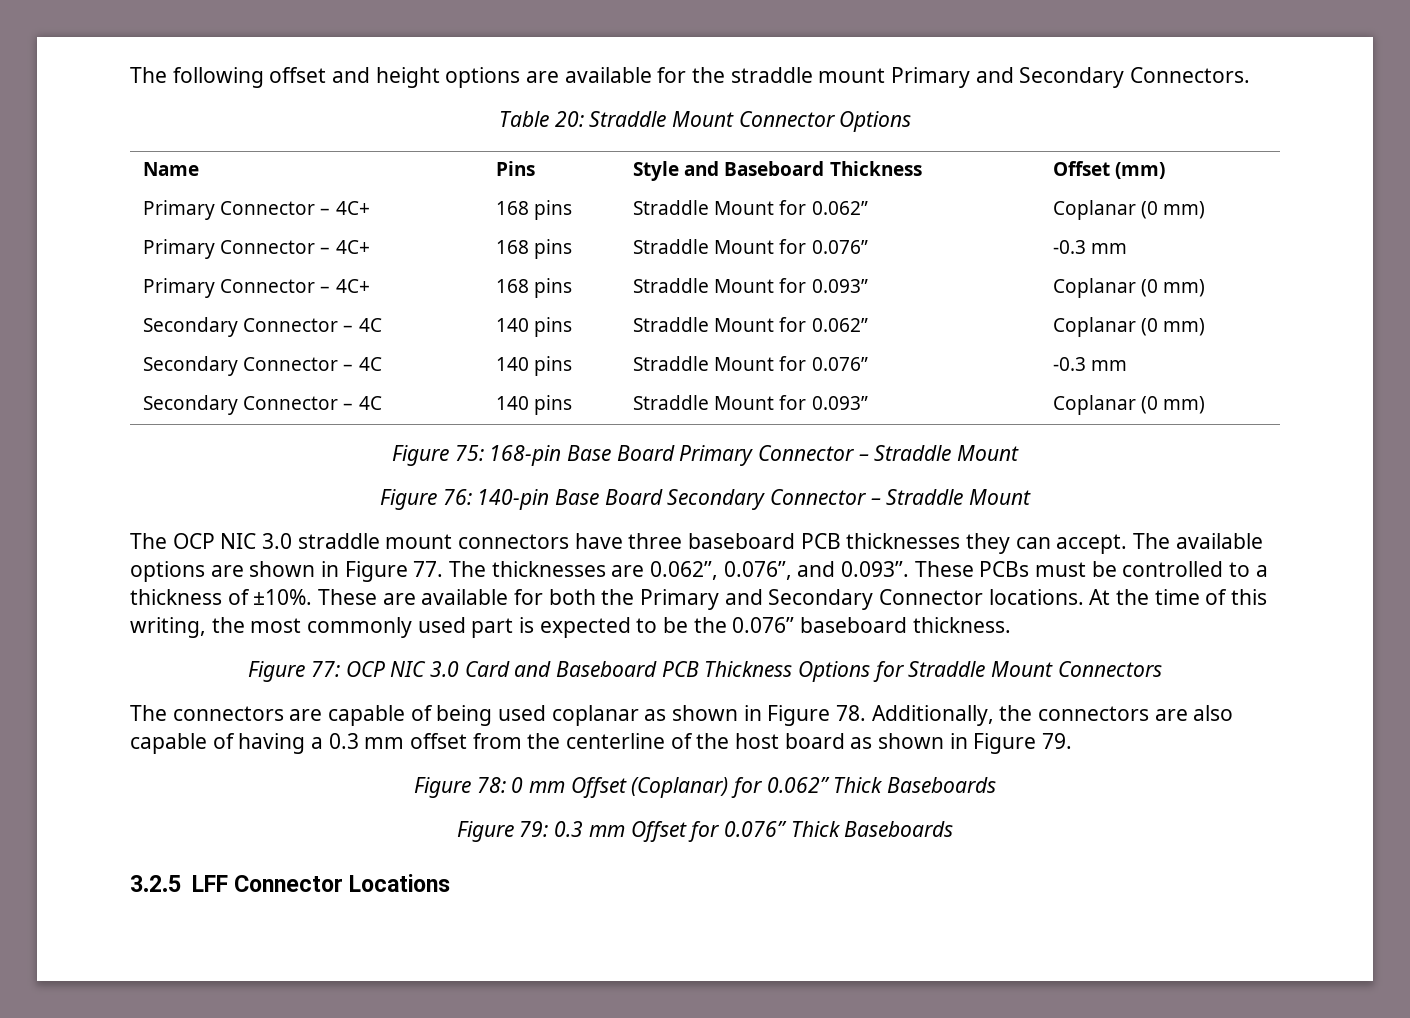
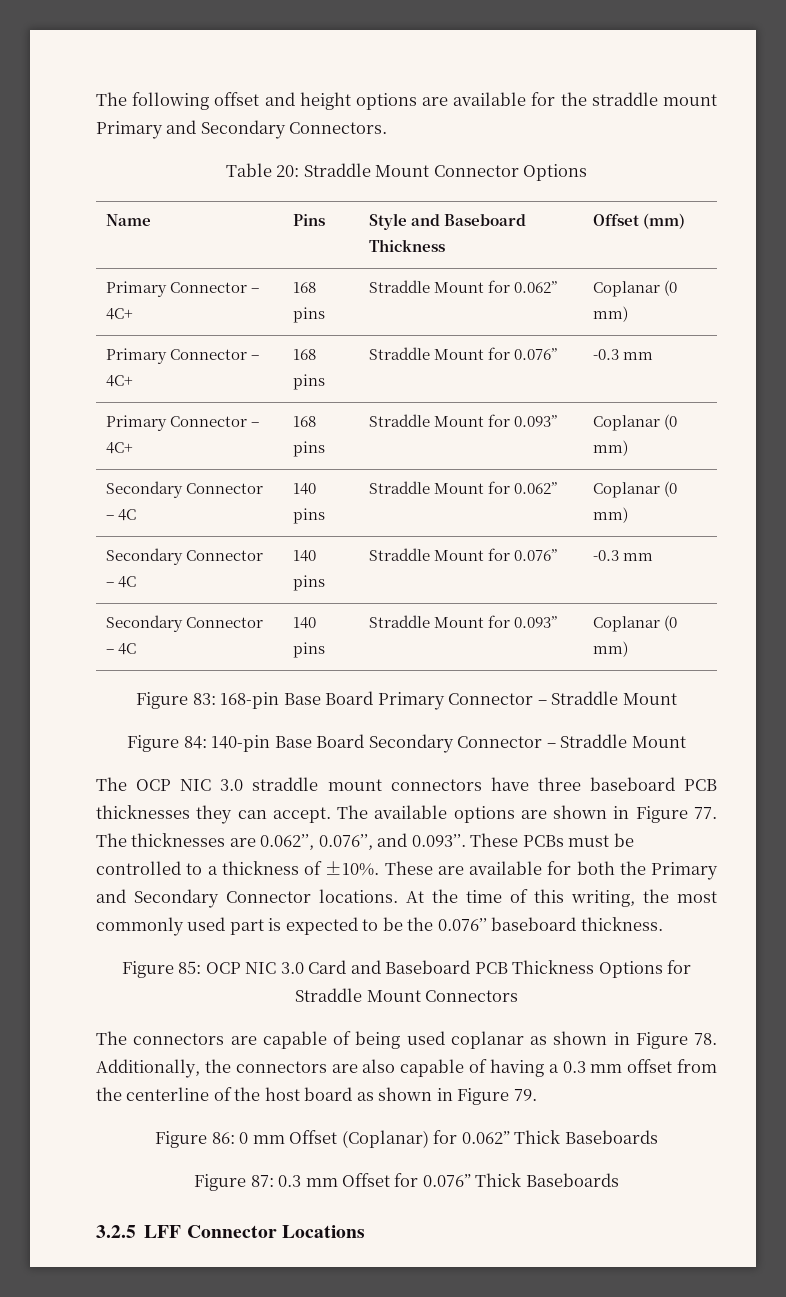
[454,445,484,461] 75: -> [192,693,216,705] 83:
[442,489,472,505] 76: -> [183,736,207,749] 84:
[310,661,340,677] 77: -> [178,961,202,974] 85:
[476,777,506,793] 78: -> [211,1132,235,1144] 86:
[519,821,549,837] 79: -> [250,1175,274,1187] 87:

